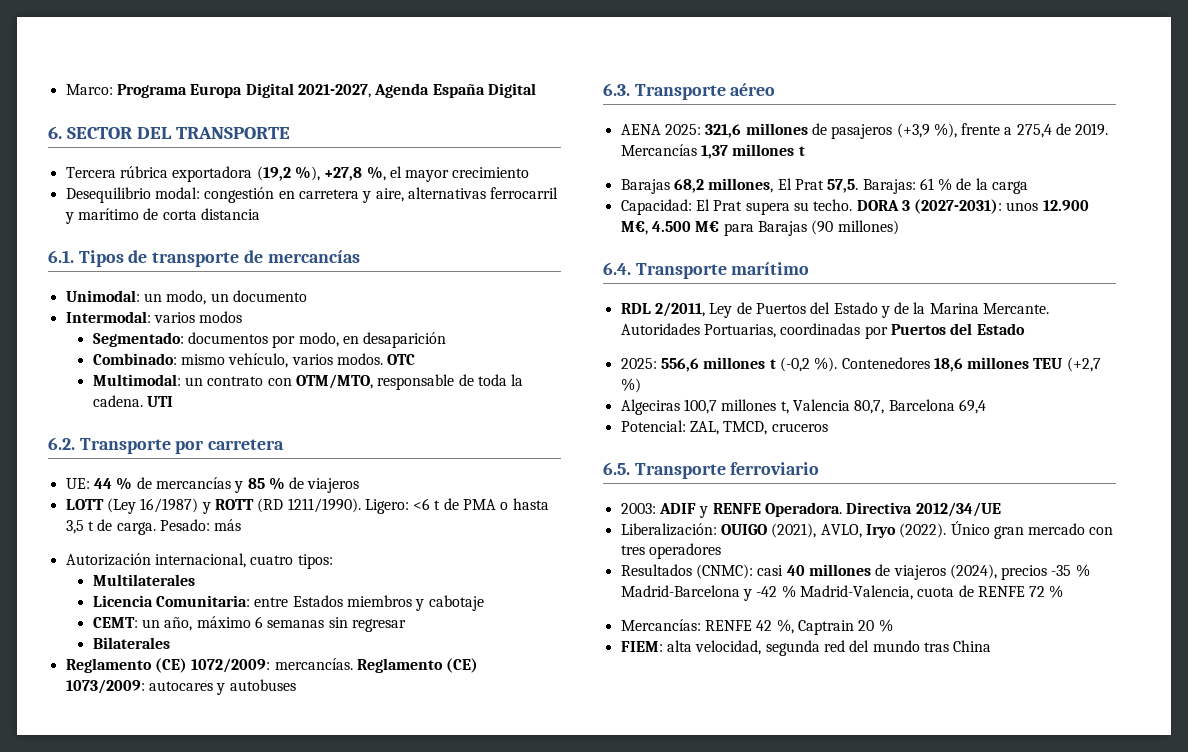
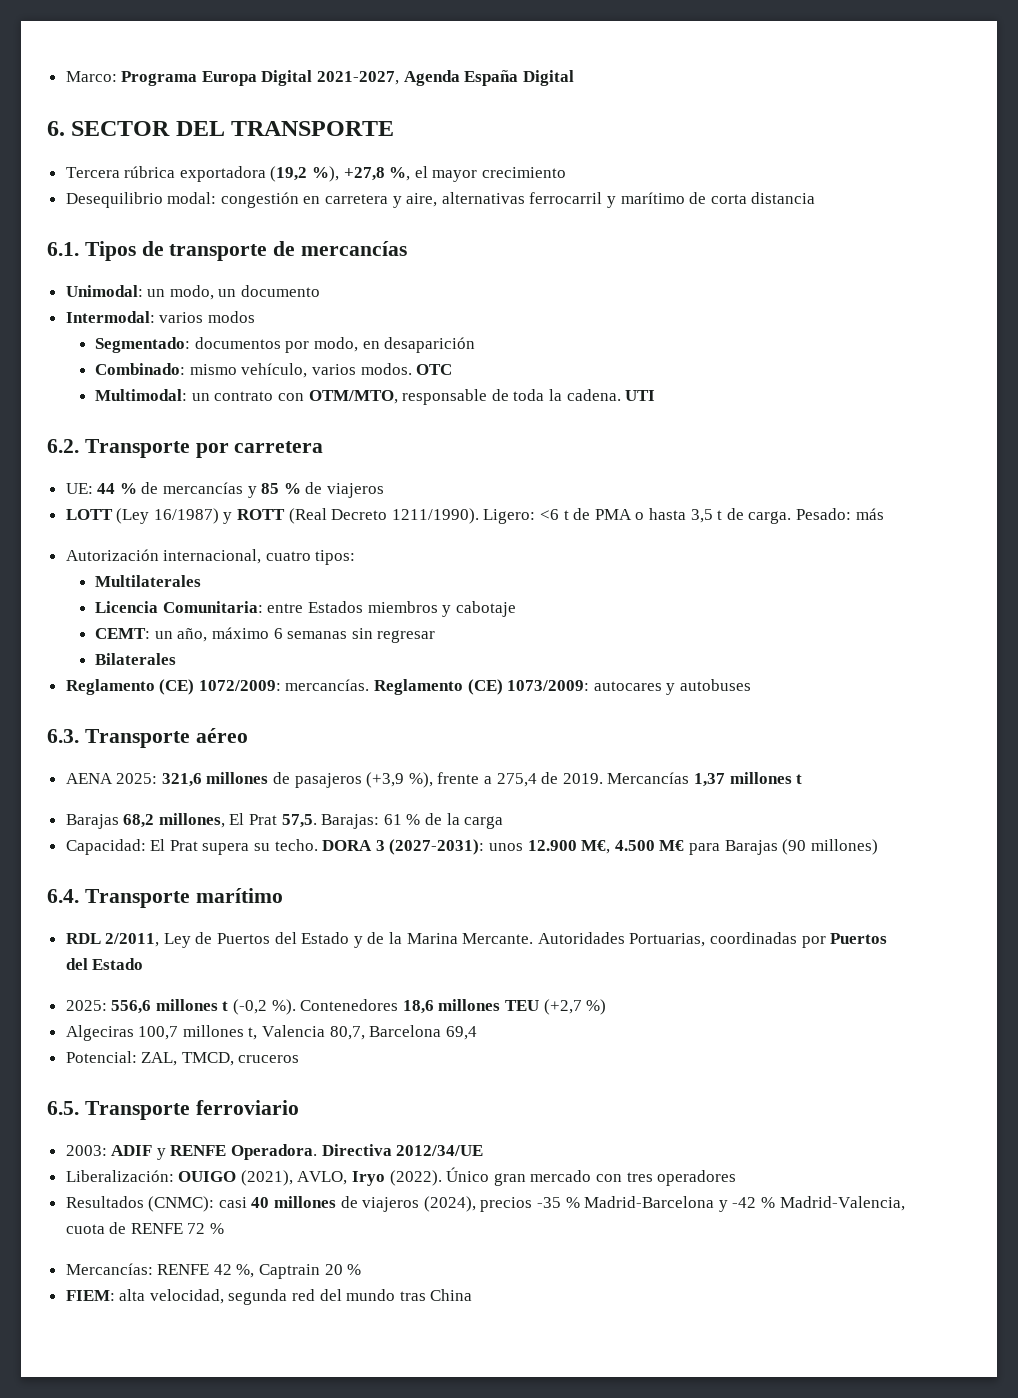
[257,498,284,513] (RD -> [288,508,388,524] (Real Decreto

